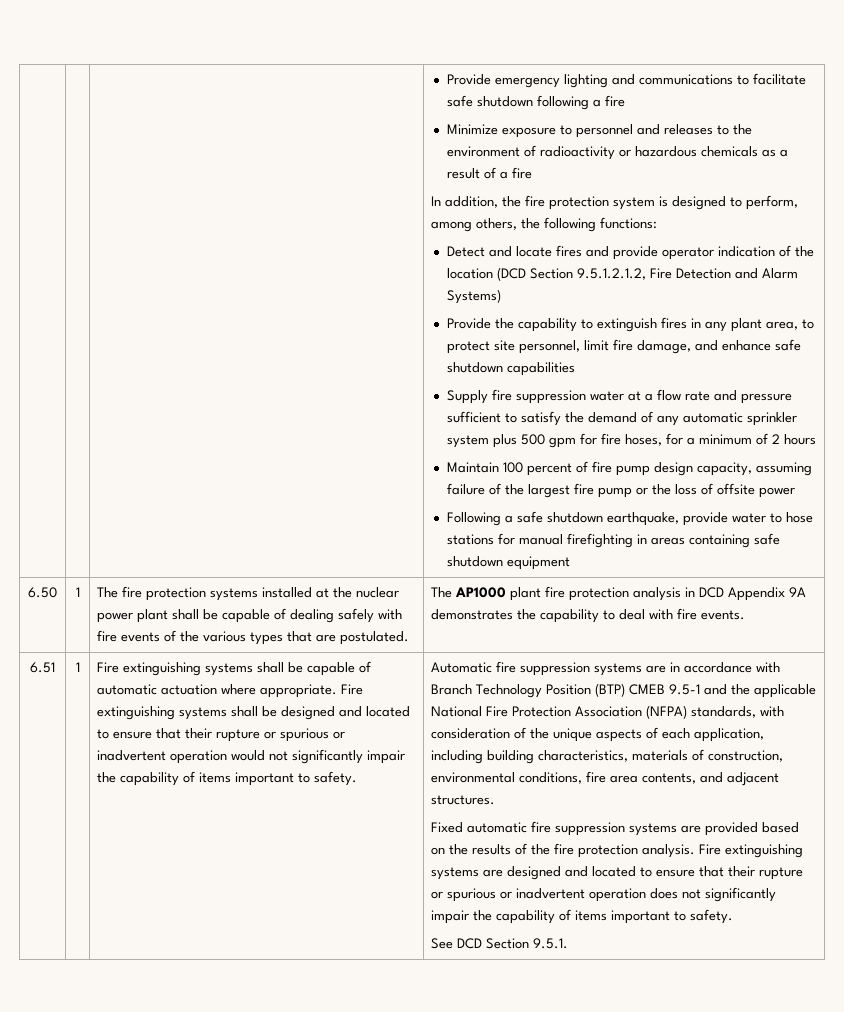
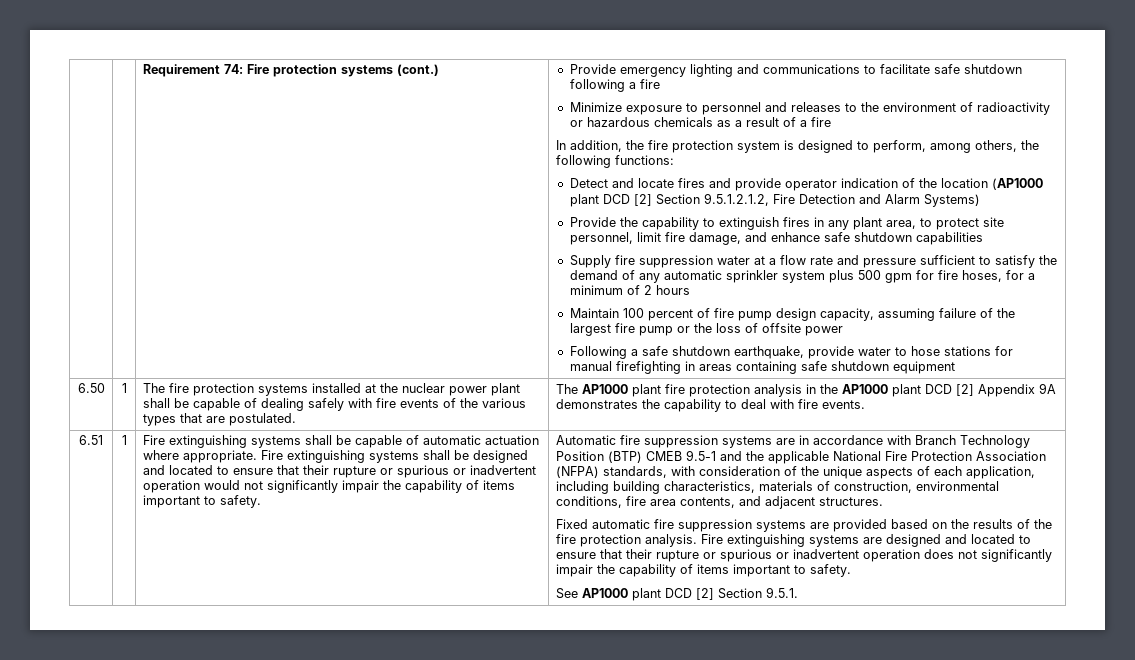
(447, 79) | | -> [142,64,439,77] | | Requirement 74: Fire protection systems (cont.)
[497,267,527,281] (DCD -> [991,178,1043,190] [569,194,652,207] (AP1000 plant DCD [2]
[699,587,725,598] DCD -> [819,384,974,397] the AP1000 plant DCD [2]
[457,938,483,949] DCD -> [581,588,714,601] AP1000 plant DCD [2]

